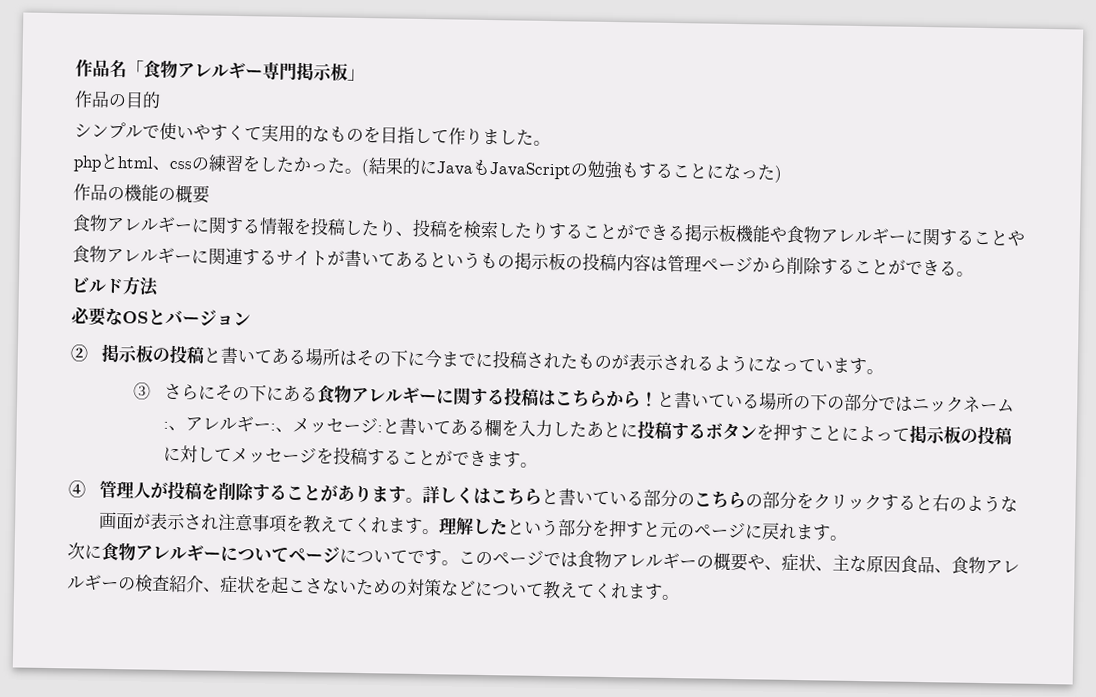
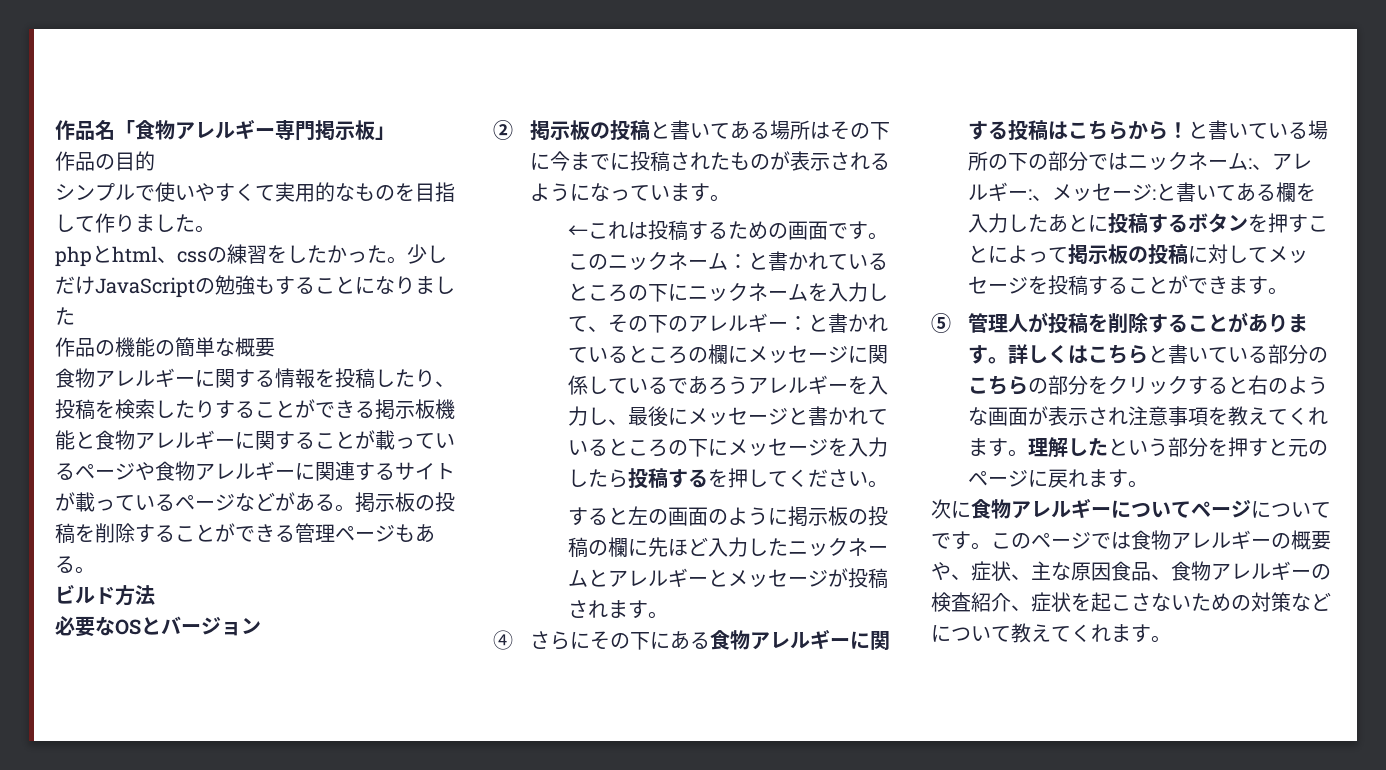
[361,157,491,177] (結果的にJavaも -> [407,244,447,264] [55,276,95,295] 少しだけ
[740,164,782,183] った) -> [395,276,455,295] [55,307,75,325] りました
(176, 194) none -> [175,337,235,357] 簡単な
[769,226,787,243] や -> [75,431,95,449] と
(1008, 238) none -> [355,430,455,450] [55,463,135,480] が載っているページ
[344,249,787,274] 書いてあるというもの掲示板の投稿内容は管理ページから -> [75,492,455,513] [55,523,95,544] 載っているページなどがある。掲示板の投稿を
(957, 268) none -> [295,523,435,543] [55,556,75,573] 管理ページもある
[132,382,151,400] ③ -> [567,220,888,241] [567,251,888,271] [567,282,888,302] [567,313,888,333] [567,344,888,364] [567,375,888,395] [567,406,888,426] [567,437,888,457] [567,468,888,489] [567,506,888,527] [567,537,888,558] [567,568,888,589] [567,600,668,619] [493,630,513,650] ←これは投稿するための画面です。このニックネーム：と書かれているところの下にニックネームを入力して、その下のアレルギー：と書かれているところの欄にメッセージに関係しているであろうアレルギーを入力し、最後にメッセージと書かれているところの下にメッセージを入力したら投稿するを押してください。 // すると左の画面のように掲示板の投稿の欄に先ほど入力したニックネームとアレルギーとメッセージが投稿されます。 // ④
[68,480,86,498] ④ -> [931,313,951,333] ⑤

